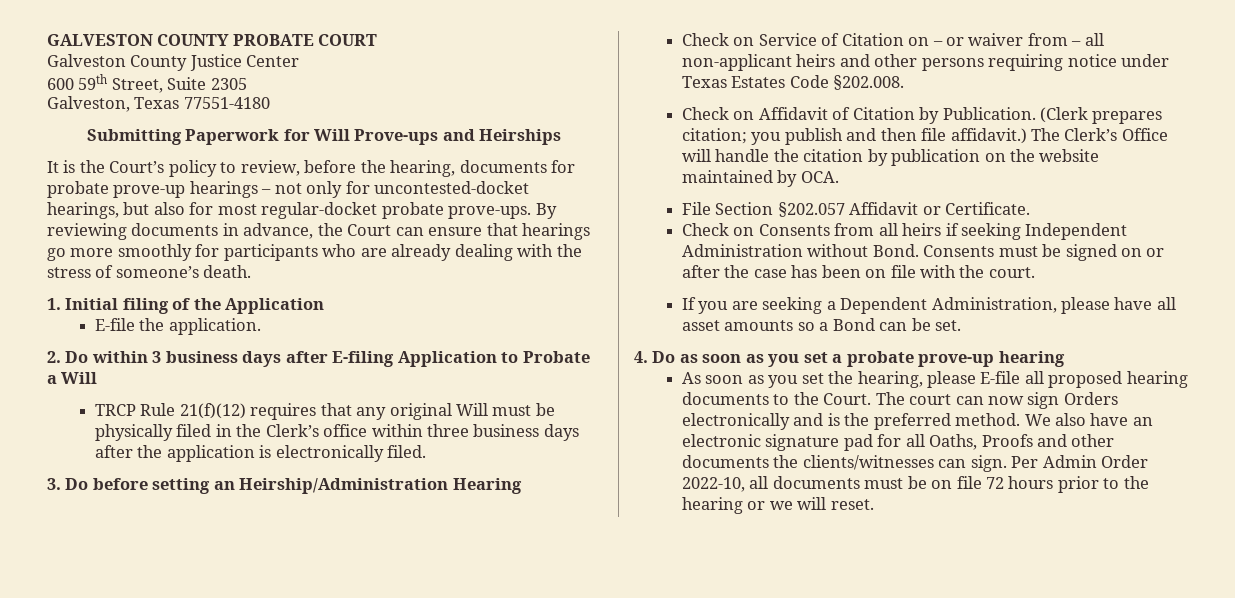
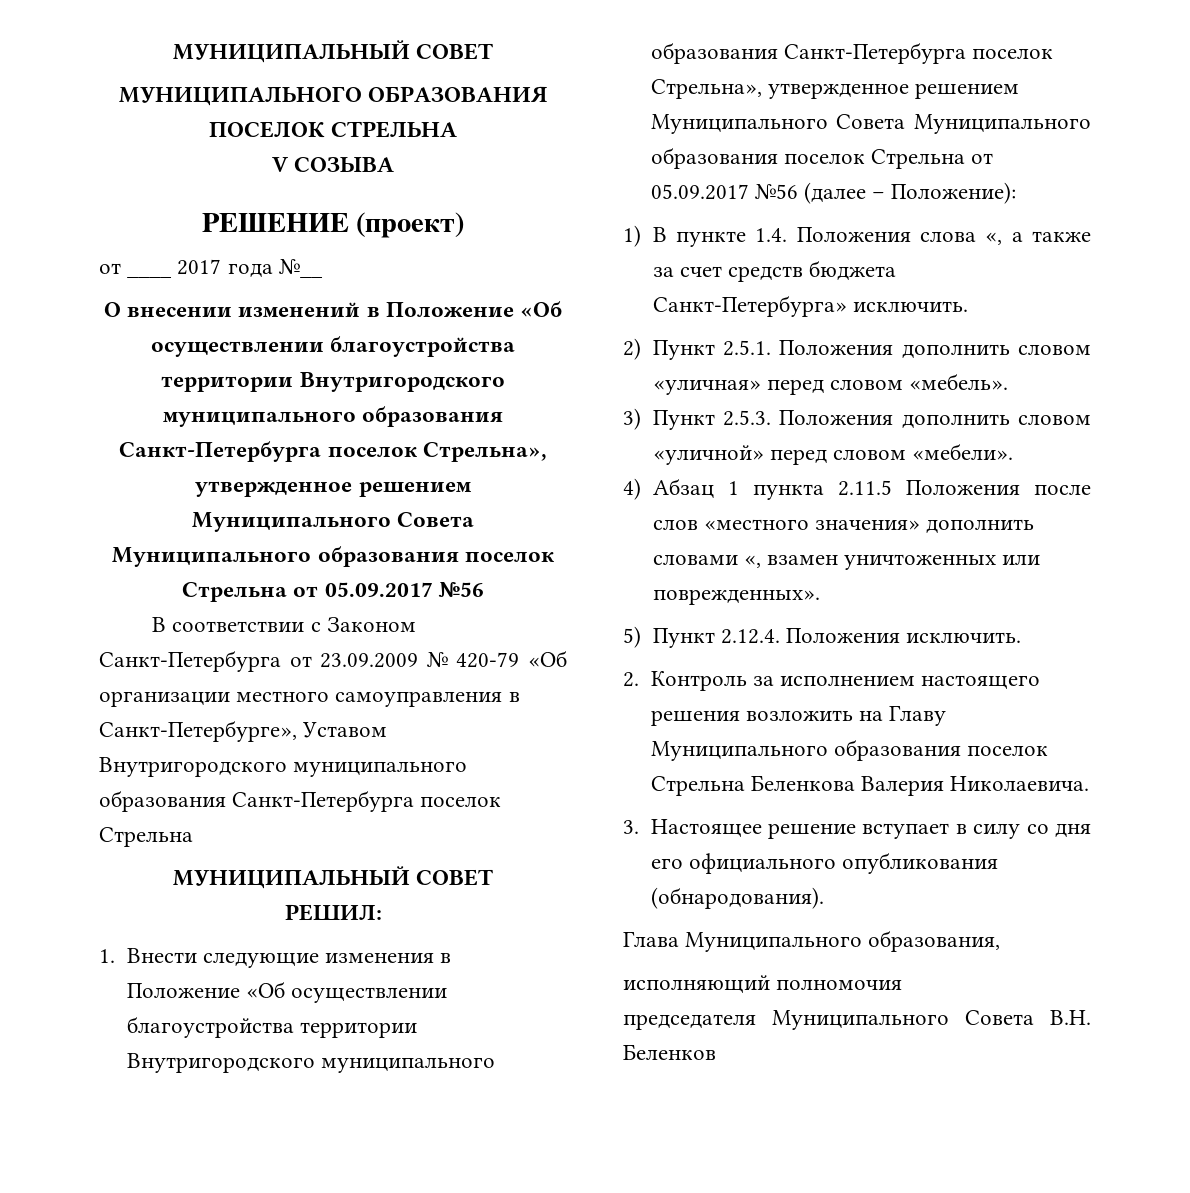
[47,34,378,46] [47,54,300,71] [47,74,247,93] [47,96,270,112] [86,129,562,145] [47,160,576,177] [47,181,530,198] [47,202,557,219] [47,223,591,240] [47,244,582,261] [47,265,252,278] [47,298,325,314] [94,318,261,335] [47,351,590,367] [47,372,98,384] [94,403,555,420] [94,424,579,441] [94,445,427,462] [47,478,522,494] [681,33,1104,46] [681,54,1170,71] [681,75,905,90] [681,107,1163,124] [681,128,1168,145] [681,149,1100,166] [681,170,839,187] [681,202,1031,217] [681,223,1128,240] [681,244,1165,261] [681,265,1035,278] [681,297,1176,314] [681,318,962,331] [634,351,1065,367] [681,371,1188,388] [681,392,1118,409] [681,413,1153,430] [681,434,1115,451] [681,455,1149,472] [681,476,1149,493] [681,497,874,514] GALVESTON COUNTY PROBATE COURT // Galveston County Justice Center // 600 59th Street, Suite 2305 // Galveston, Texas 77551-4180 // Submitting Paperwork for Will Prove-ups and Heirships // It is the Court’s policy to review, before the hearing, documents for probate prove-up hearings – not only for uncontested-docket hearings, but also for most regular-docket probate prove-ups. By reviewing documents in advance, the Court can ensure that hearings go more smoothly for participants who are already dealing with the stress of someone’s death. // 1. Initial filing of the Application // E-file the application. // 2. Do within 3 business days after E-filing Application to Probate a Will // TRCP Rule 21(f)(12) requires that any original Will must be physically filed in the Clerk’s office within three business days after the application is electronically filed. // 3. Do before setting an Heirship/Administration Hearing // Check on Service of Citation on – or waiver from – all non-applicant heirs and other persons requiring notice under Texas Estates Code §202.008. // Check on Affidavit of Citation by Publication. (Clerk prepares citation; you publish and then file affidavit.) The Clerk’s Office will handle the citation by publication on the website maintained by OCA. // File Section §202.057 Affidavit or Certificate. // Check on Consents from all heirs if seeking Independent Administration without Bond. Consents must be signed on or after the case has been on file with the court. // If you are seeking a Dependent Administration, please have all asset amounts so a Bond can be set. // 4. Do as soon as you set a probate prove-up hearing // As soon as you set the hearing, please E-file all proposed hearing documents to the Court. The court can now sign Orders electronically and is the preferred method. We also have an electronic signature pad for all Oaths, Proofs and other documents the clients/witnesses can sign. Per Admin Order 2022-10, all documents must be on file 72 hours prior to the hearing or we will reset. -> [172,40,494,63] [118,86,548,106] [209,121,457,138] [271,157,395,172] [201,212,465,238] [99,263,121,274] [127,259,323,278] [103,301,563,317] [150,336,516,357] [161,372,505,392] [162,406,504,427] [119,441,547,462] [195,481,472,497] [191,512,475,532] [112,546,555,567] [182,582,484,602] [152,617,416,632] [99,650,567,672] [99,691,520,707] [99,720,388,742] [99,757,468,777] [99,790,502,812] [99,827,193,847] [172,866,494,889] [284,904,382,921] [99,948,452,968] [126,981,447,1003] [126,1016,417,1038] [126,1053,495,1073] [650,42,1053,64] [650,79,1019,99] [650,114,1091,134] [650,147,994,169] [650,182,1017,204] [623,225,1091,247] [652,260,897,282] [652,295,968,317] [623,338,1091,360] [652,373,1009,395] [623,408,1091,430] [652,443,1014,465] [623,478,1091,500] [652,519,1035,534] [652,554,1041,570] [652,589,820,605] [623,626,1022,648] [623,671,1041,691] [650,705,947,726] [650,739,1048,761] [650,775,1090,796] [623,819,1091,839] [650,852,998,874] [650,887,824,909] [623,930,1001,952] [623,975,903,994] [623,1010,1091,1030] [623,1044,716,1060] МУНИЦИПАЛЬНЫЙ СОВЕТ // МУНИЦИПАЛЬНОГО ОБРАЗОВАНИЯ ПОСЕЛОК СТРЕЛЬНА // V СОЗЫВА // РЕШЕНИЕ (проект) // от ____ 2017 года №__ // О внесении изменений в Положение «Об осуществлении благоустройства территории Внутригородского муниципального образования Санкт-Петербурга поселок Стрельна», утвержденное решением Муниципального Совета Муниципального образования поселок Стрельна от 05.09.2017 №56 // В соответствии с Законом Санкт-Петербурга от 23.09.2009 № 420-79 «Об организации местного самоуправления в Санкт-Петербурге», Уставом Внутригородского муниципального образования Санкт-Петербурга поселок Стрельна // МУНИЦИПАЛЬНЫЙ СОВЕТ // РЕШИЛ: // 1. Внести следующие изменения в Положение «Об осуществлении благоустройства территории Внутригородского муниципального образования Санкт-Петербурга поселок Стрельна», утвержденное решением Муниципального Совета Муниципального образования поселок Стрельна от 05.09.2017 №56 (далее – Положение): // 1) В пункте 1.4. Положения слова «, а также за счет средств бюджета Санкт-Петербурга» исключить. // 2) Пункт 2.5.1. Положения дополнить словом «уличная» перед словом «мебель». // 3) Пункт 2.5.3. Положения дополнить словом «уличной» перед словом «мебели». // 4) Абзац 1 пункта 2.11.5 Положения после слов «местного значения» дополнить словами «, взамен уничтоженных или поврежденных». // 5) Пункт 2.12.4. Положения исключить. // 2. Контроль за исполнением настоящего решения возложить на Главу Муниципального образования поселок Стрельна Беленкова Валерия Николаевича. // 3. Настоящее решение вступает в силу со дня его официального опубликования (обнародования). // Глава Муниципального образования, // исполняющий полномочия // председателя Муниципального Совета В.Н. Беленков

